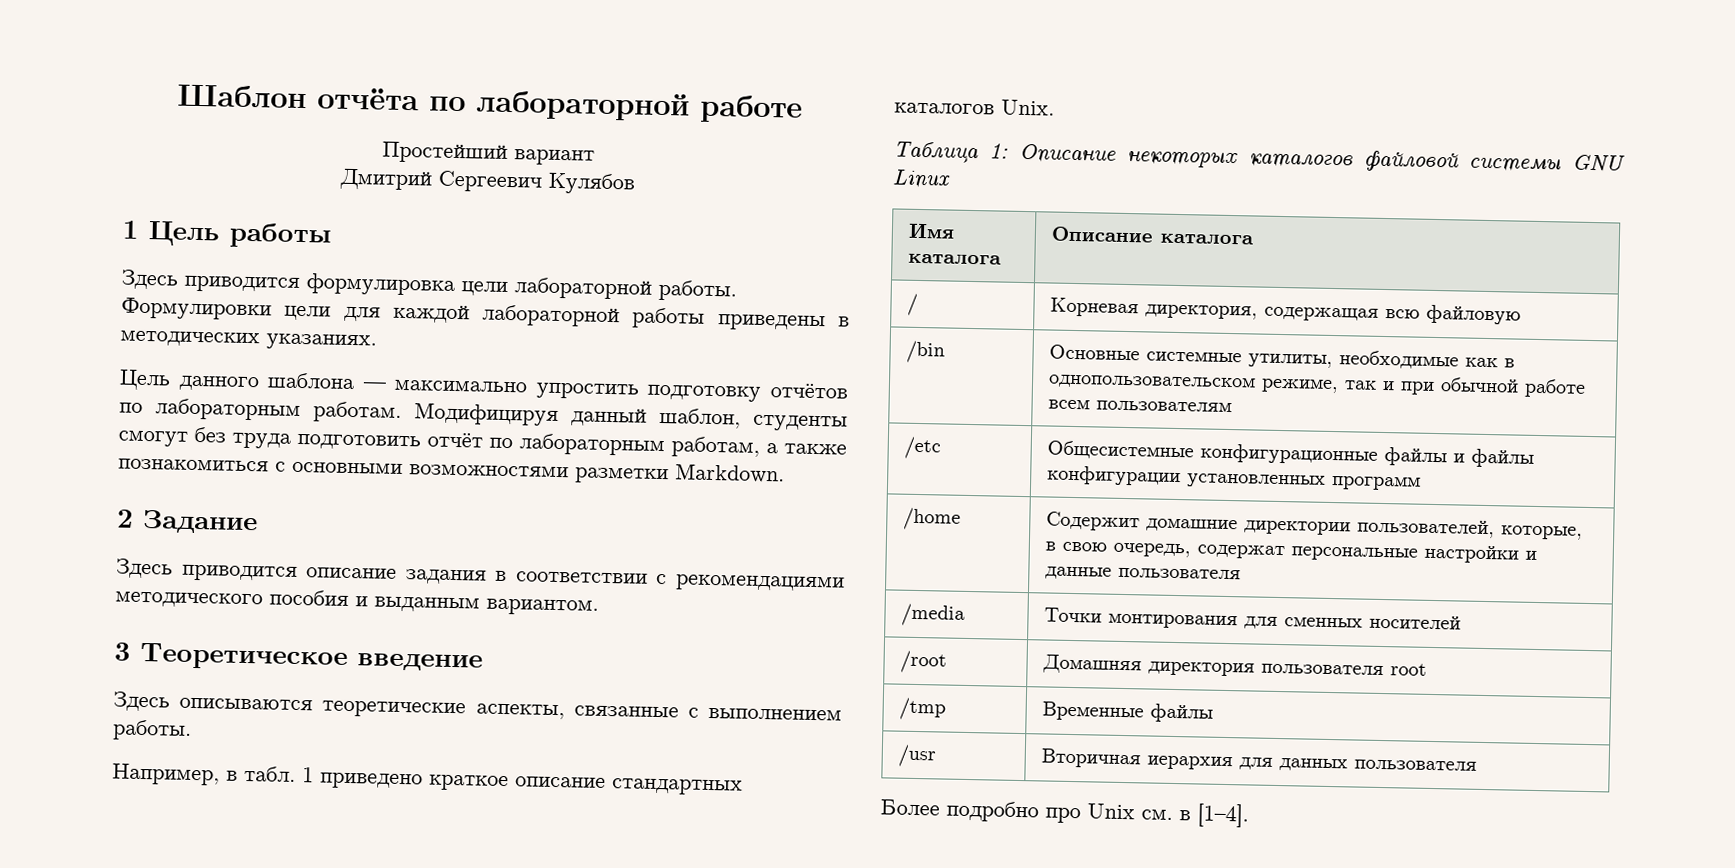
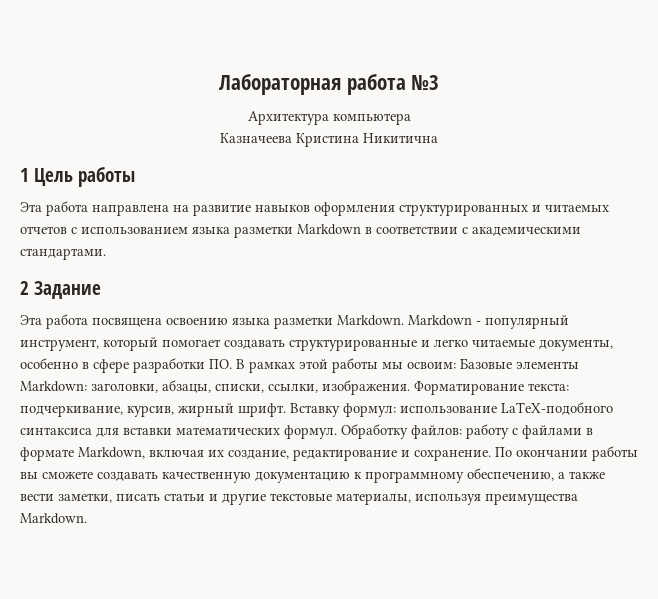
[176,84,803,124] [382,141,595,166] [339,168,635,195] [122,220,331,249] [121,269,737,302] [121,297,850,332] [120,330,377,351] [119,369,848,402] [119,398,848,432] [118,426,847,458] [118,458,785,485] [117,509,258,535] [116,558,845,593] [115,589,599,616] [114,642,483,672] [113,691,842,721] [112,719,192,741] [112,763,743,796] [894,99,1055,116] [893,141,1625,173] [892,169,951,189] [907,222,955,239] [907,253,1002,265] [1050,226,1254,245] [906,293,918,316] [1049,297,1521,325] [905,340,945,364] [1048,344,1515,370] [1047,374,1586,398] [1047,399,1232,413] [903,436,941,460] [1046,440,1534,468] [1046,465,1421,491] [902,507,961,531] [1045,511,1583,540] [1044,541,1537,564] [1044,566,1241,580] [900,603,965,627] [1043,607,1461,630] [899,650,947,674] [1041,654,1427,677] [898,697,946,721] [1041,701,1213,723] [897,744,936,768] [1040,748,1477,772] [880,799,1249,828] Шаблон отчёта по лабораторной работе // Простейший вариант // Дмитрий Сергеевич Кулябов // 1 Цель работы // Здесь приводится формулировка цели лабораторной работы. Формулировки цели для каждой лабораторной работы приведены в методических указаниях. // Цель данного шаблона — максимально упростить подготовку отчётов по лабораторным работам. Модифицируя данный шаблон, студенты смогут без труда подготовить отчёт по лабораторным работам, а также познакомиться с основными возможностями разметки Markdown. // 2 Задание // Здесь приводится описание задания в соответствии с рекомендациями методического пособия и выданным вариантом. // 3 Теоретическое введение // Здесь описываются теоретические аспекты, связанные с выполнением работы. // Например, в табл. 1 приведено краткое описание стандартных каталогов Unix. // Таблица 1: Описание некоторых каталогов файловой системы GNU Linux // Имя каталога | Описание каталога // / | Корневая директория, содержащая всю файловую // /bin | Основные системные утилиты, необходимые как в однопользовательском режиме, так и при обычной работе всем пользователям // /etc | Общесистемные конфигурационные файлы и файлы конфигурации установленных программ // /home | Содержит домашние директории пользователей, которые, в свою очередь, содержат персональные настройки и данные пользователя // /media | Точки монтирования для сменных носителей // /root | Домашняя директория пользователя root // /tmp | Временные файлы // /usr | Вторичная иерархия для данных пользователя // Более подробно про Unix см. в [1–4]. -> [218,74,440,95] [247,111,411,125] [220,133,438,147] [20,167,135,187] [20,201,609,216] [20,224,581,238] [20,248,106,260] [20,281,101,299] [20,314,569,329] [20,337,613,351] [20,358,579,373] [20,380,569,395] [20,402,613,417] [20,424,593,439] [20,446,638,461] [20,468,605,483] [20,493,578,505] [20,513,87,524] Лабораторная работа №3 // Архитектура компьютера // Казначеева Кристина Никитична // 1 Цель работы // Эта работа направлена на развитие навыков оформления структурированных и читаемых отчетов с использованием языка разметки Markdown в соответствии с академическими стандартами. // 2 Задание // Эта работа посвящена освоению языка разметки Markdown. Markdown - популярный инструмент, который помогает создавать структурированные и легко читаемые документы, особенно в сфере разработки ПО. В рамках этой работы мы освоим: Базовые элементы Markdown: заголовки, абзацы, списки, ссылки, изображения. Форматирование текста: подчеркивание, курсив, жирный шрифт. Вставку формул: использование LaTeX-подобного синтаксиса для вставки математических формул. Обработку файлов: работу с файлами в формате Markdown, включая их создание, редактирование и сохранение. По окончании работы вы сможете создавать качественную документацию к программному обеспечению, а также вести заметки, писать статьи и другие текстовые материалы, используя преимущества Markdown.

